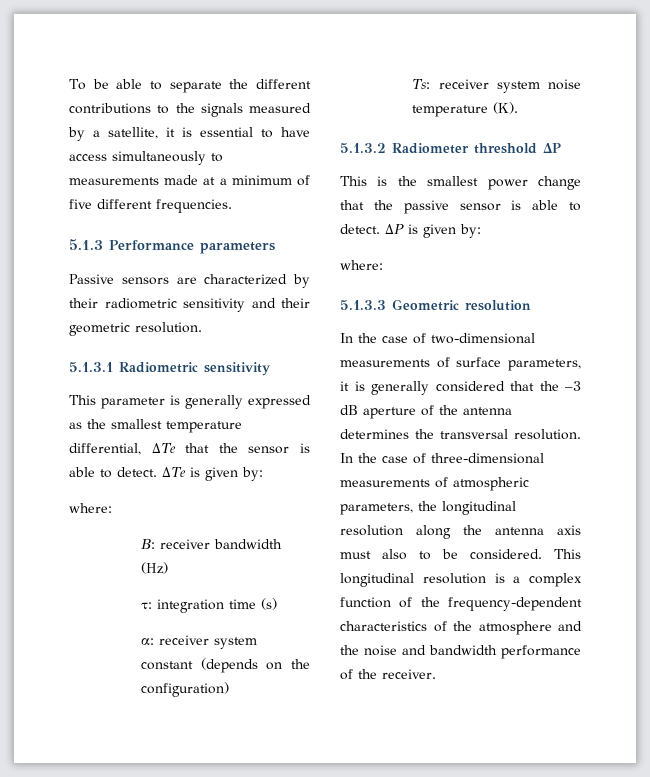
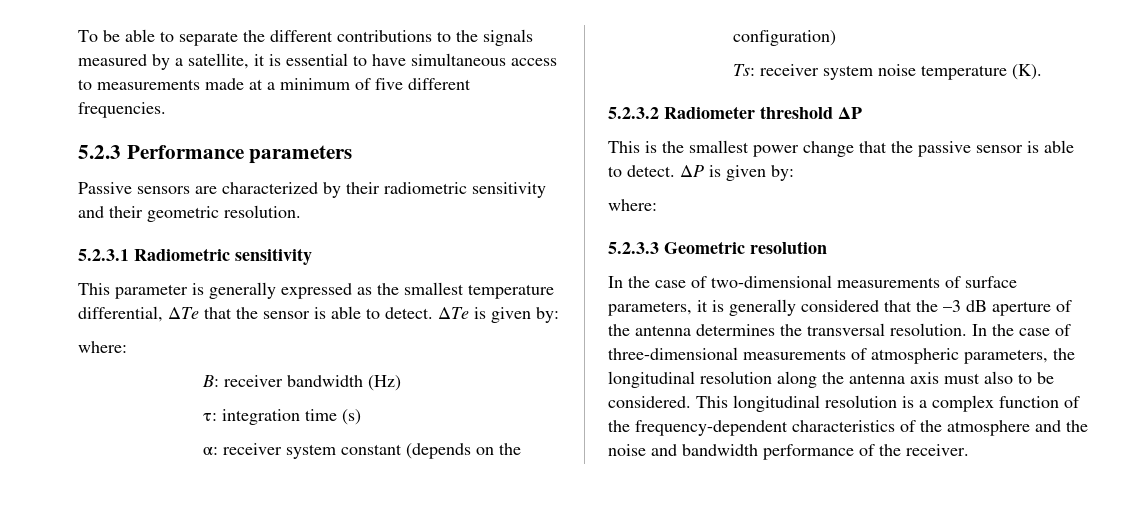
[69,151,206,165] access simultaneously -> [411,53,557,66] simultaneous access
[69,239,103,250] 5.1.3 -> [78,145,121,159] 5.2.3
[69,362,113,372] 5.1.3.1 -> [78,249,129,261] 5.2.3.1
[340,143,386,153] 5.1.3.2 -> [608,107,659,119] 5.2.3.2
[340,300,386,310] 5.1.3.3 -> [608,242,659,254] 5.2.3.3

